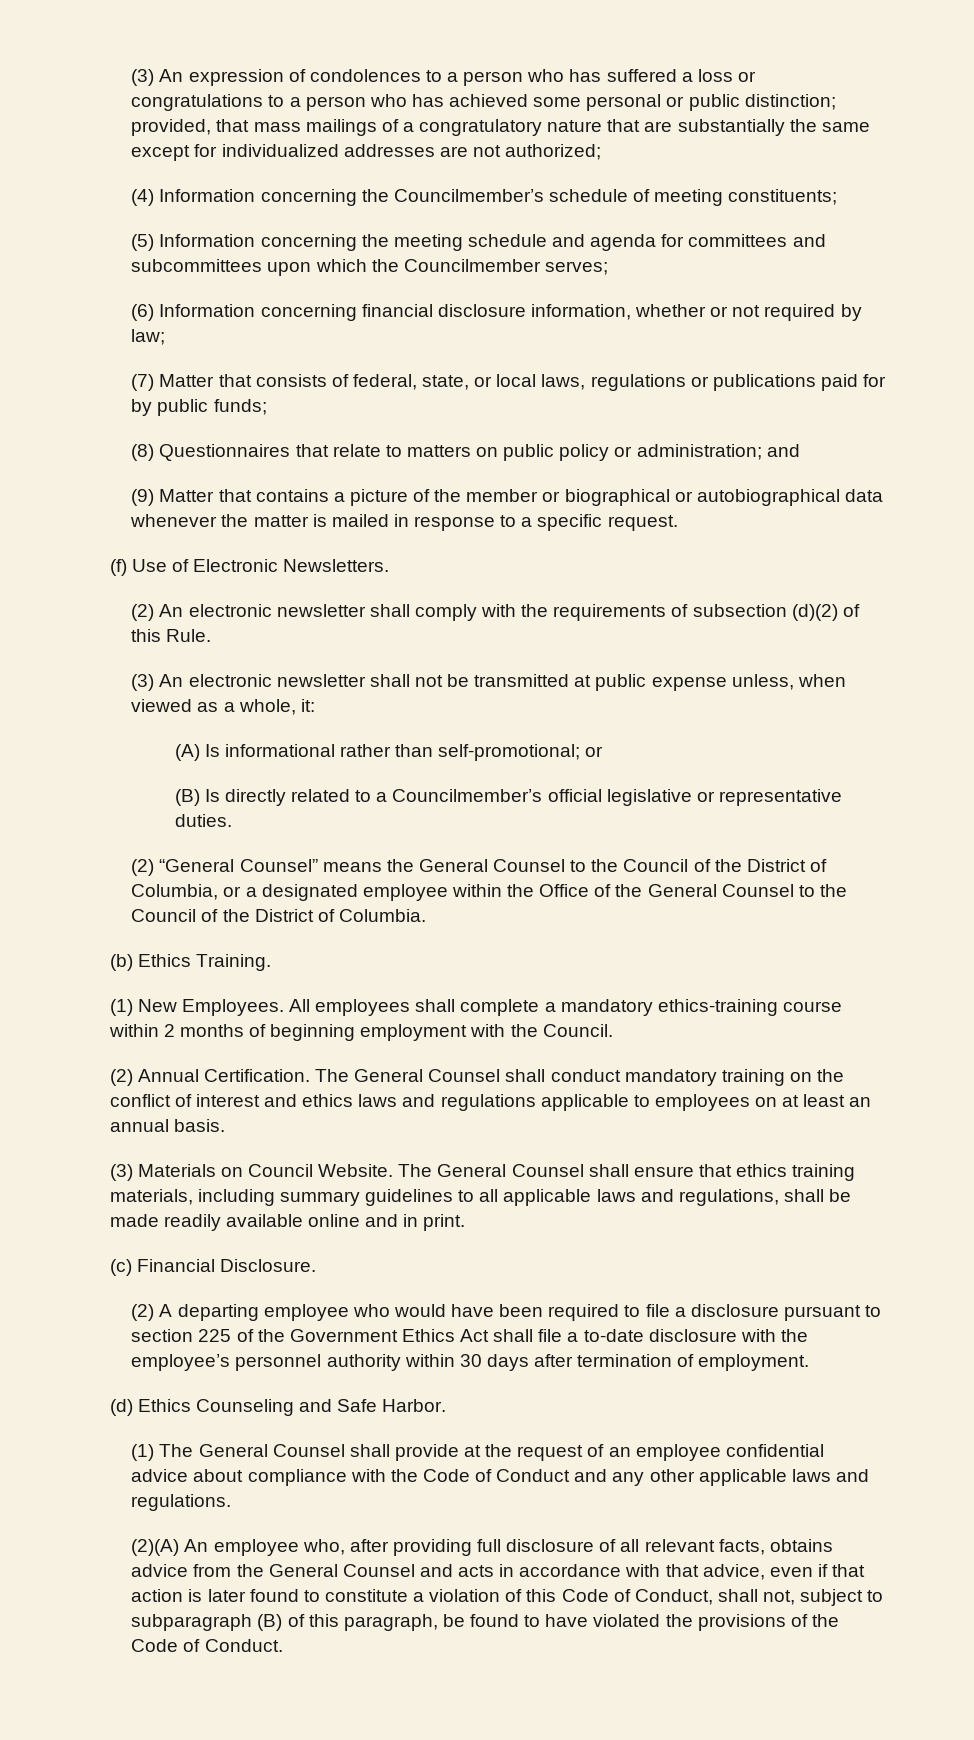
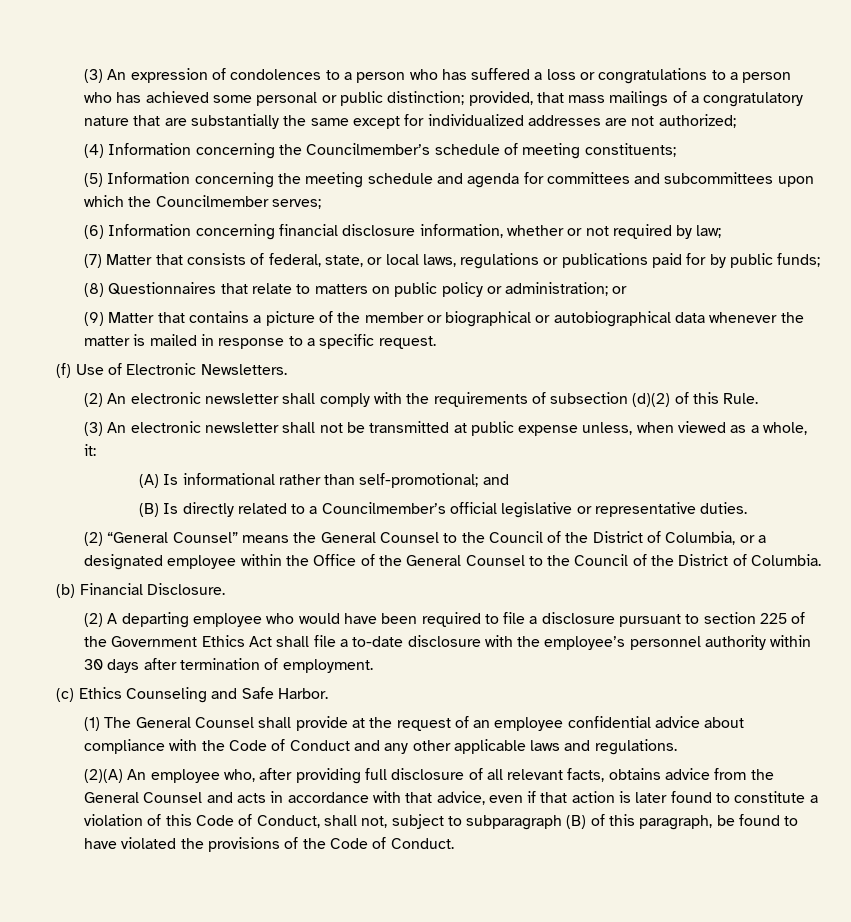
[766,444,800,457] and -> [612,286,628,294] or
[585,746,604,757] or -> [482,474,509,485] and
[137,954,271,971] [109,999,842,1016] [108,1024,613,1041] [109,1069,845,1086] [109,1094,872,1111] [109,1119,225,1132] [109,1164,856,1181] [109,1189,852,1206] [109,1214,466,1231] [109,1259,132,1276] Ethics Training. // (1) New Employees. All employees shall complete a mandatory ethics-training course within 2 months of beginning employment with the Council. // (2) Annual Certification. The General Counsel shall conduct mandatory training on the conflict of interest and ethics laws and regulations applicable to employees on at least an annual basis. // (3) Materials on Council Website. The General Counsel shall ensure that ethics training materials, including summary guidelines to all applicable laws and regulations, shall be made readily available online and in print. // (c) -> (76, 591) none
[109,1399,133,1416] (d) -> [56,688,75,702] (c)

